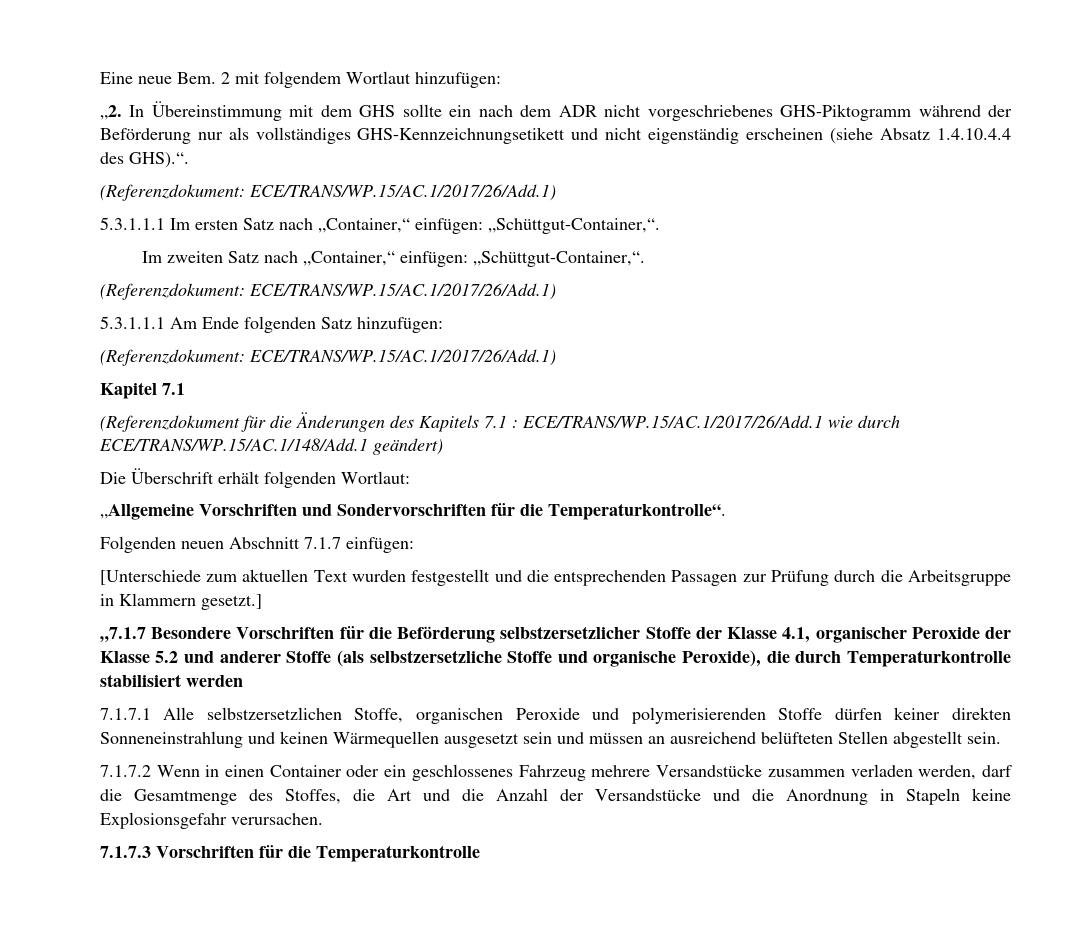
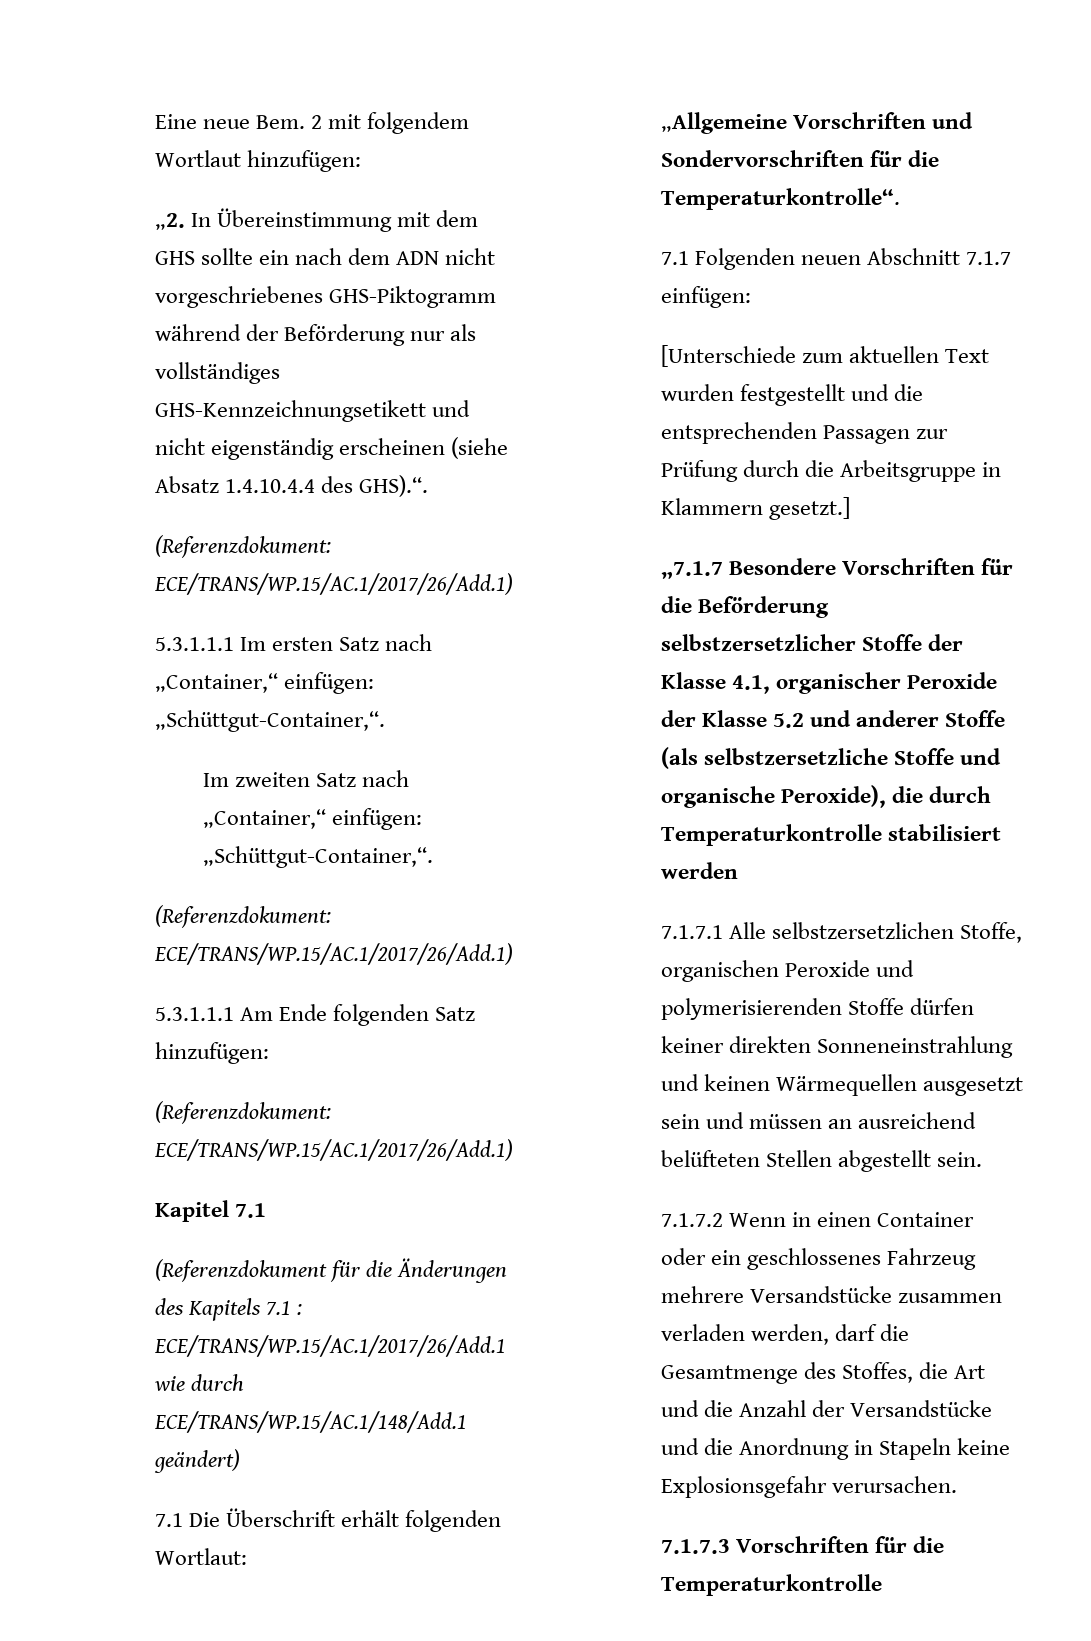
[558,105,597,117] ADR -> [396,251,440,265] ADN
(443, 446) none -> [154,1513,183,1527] 7.1
(726, 511) none -> [660,251,689,265] 7.1

